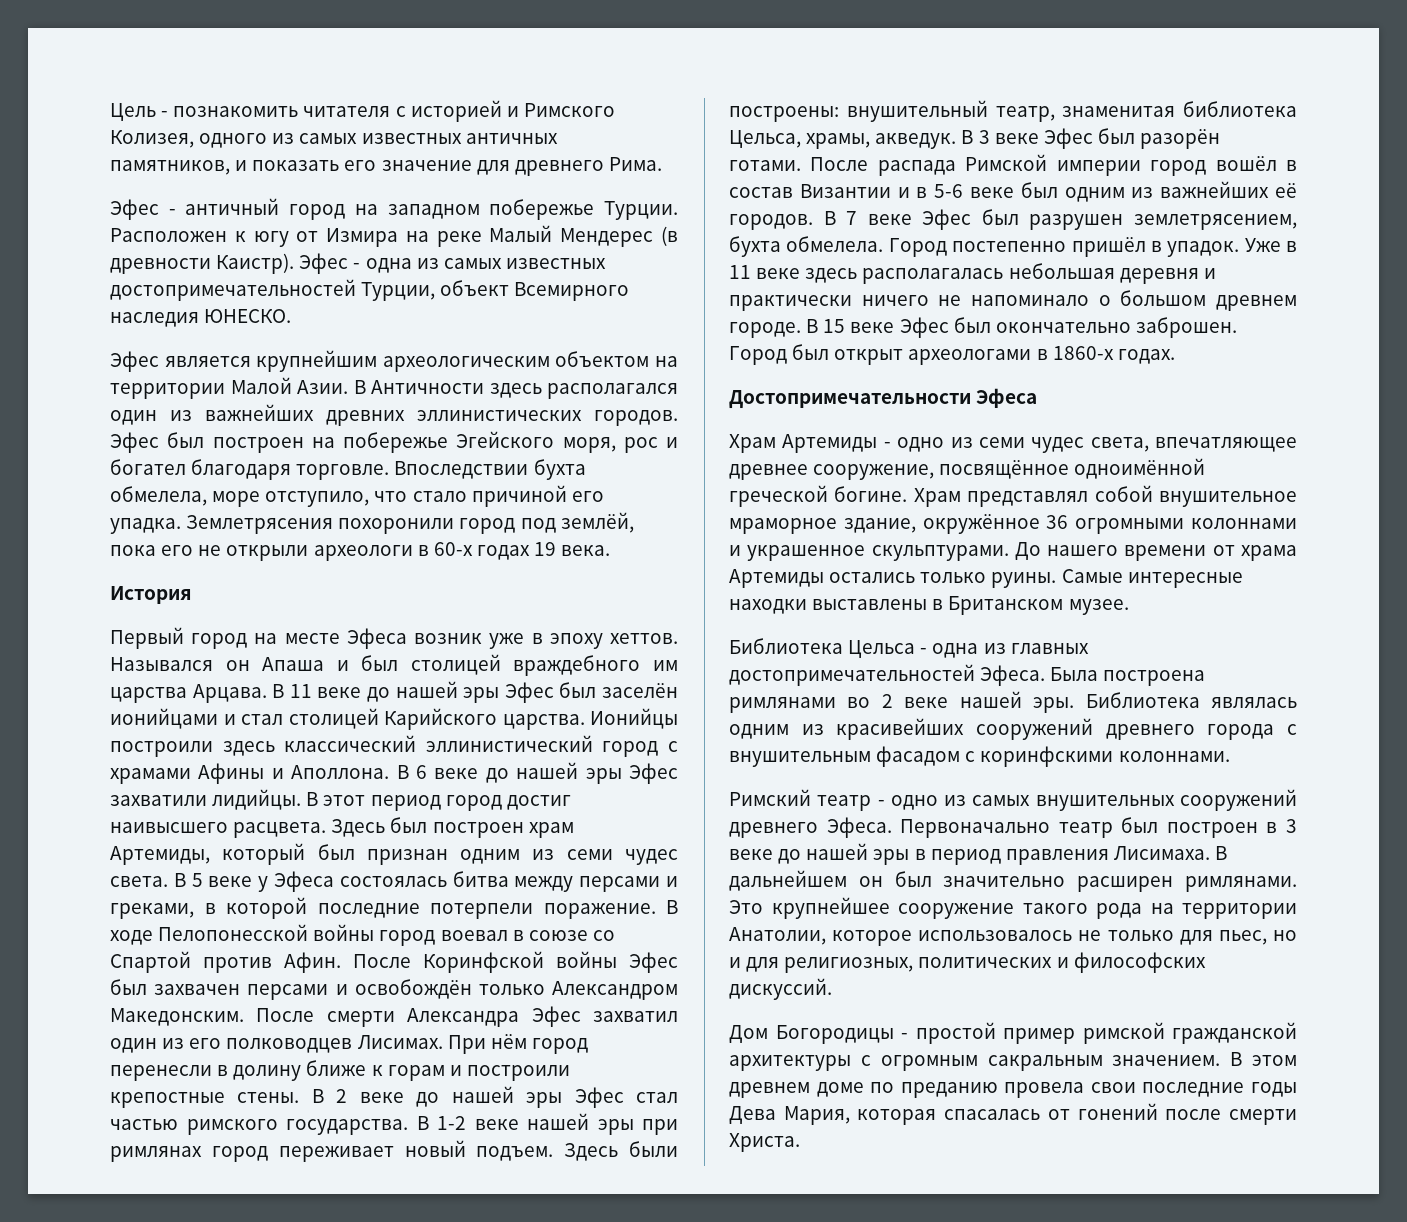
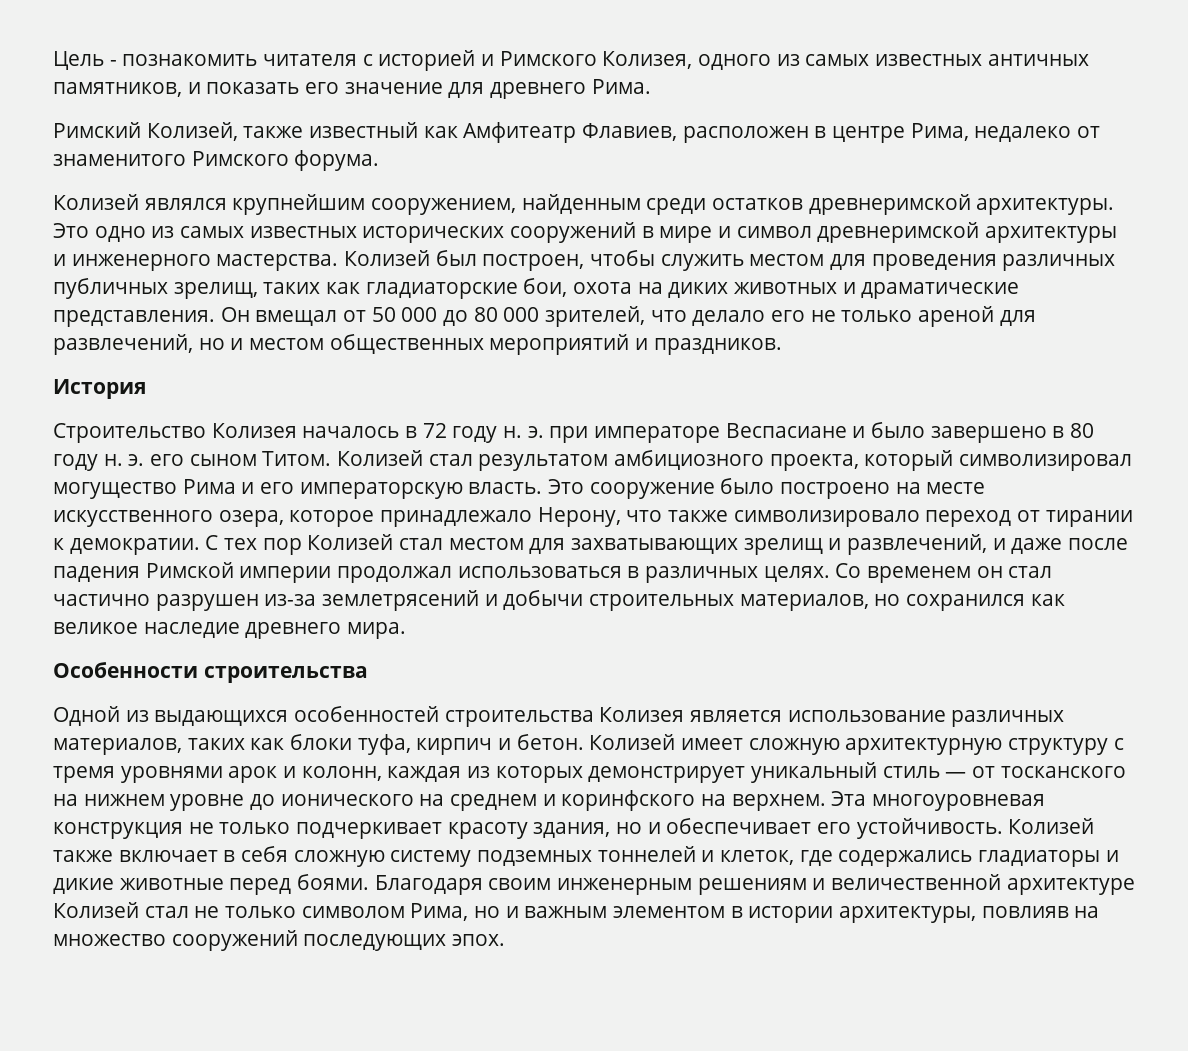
[110,198,678,220] [110,225,678,247] [110,253,606,274] [110,279,630,301] [110,309,292,327] [110,350,679,372] [110,377,678,399] [110,404,678,426] [110,431,678,453] [110,459,586,480] [110,485,604,507] [110,512,634,534] [110,542,611,561] [110,586,192,604] [110,627,678,649] [110,654,678,676] [110,681,679,703] [110,708,678,730] [110,735,679,757] [110,762,678,784] [110,789,571,811] [110,817,574,838] [110,843,678,865] [110,871,678,892] [110,897,678,919] [110,924,615,946] [110,951,678,973] [110,979,679,1000] [110,1006,678,1027] [110,1034,588,1054] [110,1060,570,1081] [110,1086,679,1108] [110,1113,678,1135] [110,1140,678,1162] [729,100,1297,122] [729,128,1221,149] [729,154,1297,176] [729,181,1297,202] [729,209,1297,230] [729,236,1297,257] [729,263,1216,284] [729,290,1297,311] [729,317,1237,338] [729,344,1175,365] [729,388,1038,409] [729,434,1297,453] [729,458,1206,480] [729,485,1297,507] [729,514,1297,534] [729,542,1297,561] [729,569,1243,588] [729,596,1129,615] [729,638,1089,658] [729,664,1206,686] [729,691,1297,713] [729,718,1297,740] [729,746,1230,767] [729,789,1297,811] [729,817,1297,838] [729,843,1228,865] [729,870,1297,892] [729,897,1297,919] [729,927,1297,946] [729,952,1206,973] [729,978,832,1000] [729,1022,1297,1044] [729,1052,1297,1071] [729,1082,1297,1098] [729,1103,1297,1125] [729,1133,800,1152] Эфес - античный город на западном побережье Турции. Расположен к югу от Измира на реке Малый Мендерес (в древности Каистр). Эфес - одна из самых известных достопримечательностей Турции, объект Всемирного наследия ЮНЕСКО. // Эфес является крупнейшим археологическим объектом на территории Малой Азии. В Античности здесь располагался один из важнейших древних эллинистических городов. Эфес был построен на побережье Эгейского моря, рос и богател благодаря торговле. Впоследствии бухта обмелела, море отступило, что стало причиной его упадка. Землетрясения похоронили город под землёй, пока его не открыли археологи в 60-х годах 19 века. // История // Первый город на месте Эфеса возник уже в эпоху хеттов. Назывался он Апаша и был столицей враждебного им царства Арцава. В 11 веке до нашей эры Эфес был заселён ионийцами и стал столицей Карийского царства. Ионийцы построили здесь классический эллинистический город с храмами Афины и Аполлона. В 6 веке до нашей эры Эфес захватили лидийцы. В этот период город достиг наивысшего расцвета. Здесь был построен храм Артемиды, который был признан одним из семи чудес света. В 5 веке у Эфеса состоялась битва между персами и греками, в которой последние потерпели поражение. В ходе Пелопонесской войны город воевал в союзе со Спартой против Афин. После Коринфской войны Эфес был захвачен персами и освобождён только Александром Македонским. После смерти Александра Эфес захватил один из его полководцев Лисимах. При нём город перенесли в долину ближе к горам и построили крепостные стены. В 2 веке до нашей эры Эфес стал частью римского государства. В 1-2 веке нашей эры при римлянах город переживает новый подъем. Здесь были построены: внушительный театр, знаменитая библиотека Цельса, храмы, акведук. В 3 веке Эфес был разорён готами. После распада Римской империи город вошёл в состав Византии и в 5-6 веке был одним из важнейших её городов. В 7 веке Эфес был разрушен землетрясением, бухта обмелела. Город постепенно пришёл в упадок. Уже в 11 веке здесь располагалась небольшая деревня и практически ничего не напоминало о большом древнем городе. В 15 веке Эфес был окончательно заброшен. Город был открыт археологами в 1860-х годах. // Достопримечательности Эфеса // Храм Артемиды - одно из семи чудес света, впечатляющее древнее сооружение, посвящённое одноимённой греческой богине. Храм представлял собой внушительное мраморное здание, окружённое 36 огромными колоннами и украшенное скульптурами. До нашего времени от храма Артемиды остались только руины. Самые интересные находки выставлены в Британском музее. // Библиотека Цельса - одна из главных достопримечательностей Эфеса. Была построена римлянами во 2 веке нашей эры. Библиотека являлась одним из красивейших сооружений древнего города с внушительным фасадом с коринфскими колоннами. // Римский театр - одно из самых внушительных сооружений древнего Эфеса. Первоначально театр был построен в 3 веке до нашей эры в период правления Лисимаха. В дальнейшем он был значительно расширен римлянами. Это крупнейшее сооружение такого рода на территории Анатолии, которое использовалось не только для пьес, но и для религиозных, политических и философских дискуссий. // Дом Богородицы - простой пример римской гражданской архитектуры с огромным сакральным значением. В этом древнем доме по преданию провела свои последние годы Дева Мария, которая спасалась от гонений после смерти Христа. -> [53,122,1101,143] [53,150,380,171] [53,194,1115,215] [53,222,1118,243] [53,250,1116,271] [53,278,1020,299] [53,306,1036,327] [53,334,782,355] [53,379,146,399] [53,422,1095,443] [53,450,1133,471] [53,478,986,499] [53,507,1133,527] [53,534,1129,555] [53,562,1053,583] [53,590,1065,611] [53,622,407,639] [53,662,368,683] [53,706,1065,727] [53,734,1124,755] [53,762,1126,783] [53,790,1046,811] [53,818,1095,839] [53,846,1119,867] [53,874,1135,895] [53,902,1100,923] [53,930,506,951] Римский Колизей, также известный как Амфитеатр Флавиев, расположен в центре Рима, недалеко от знаменитого Римского форума. // Колизей являлся крупнейшим сооружением, найденным среди остатков древнеримской архитектуры. Это одно из самых известных исторических сооружений в мире и символ древнеримской архитектуры и инженерного мастерства. Колизей был построен, чтобы служить местом для проведения различных публичных зрелищ, таких как гладиаторские бои, охота на диких животных и драматические представления. Он вмещал от 50 000 до 80 000 зрителей, что делало его не только ареной для развлечений, но и местом общественных мероприятий и праздников. // История // Строительство Колизея началось в 72 году н. э. при императоре Веспасиане и было завершено в 80 году н. э. его сыном Титом. Колизей стал результатом амбициозного проекта, который символизировал могущество Рима и его императорскую власть. Это сооружение было построено на месте искусственного озера, которое принадлежало Нерону, что также символизировало переход от тирании к демократии. С тех пор Колизей стал местом для захватывающих зрелищ и развлечений, и даже после падения Римской империи продолжал использоваться в различных целях. Со временем он стал частично разрушен из-за землетрясений и добычи строительных материалов, но сохранился как великое наследие древнего мира. // Особенности строительства // Одной из выдающихся особенностей строительства Колизея является использование различных материалов, таких как блоки туфа, кирпич и бетон. Колизей имеет сложную архитектурную структуру с тремя уровнями арок и колонн, каждая из которых демонстрирует уникальный стиль — от тосканского на нижнем уровне до ионического на среднем и коринфского на верхнем. Эта многоуровневая конструкция не только подчеркивает красоту здания, но и обеспечивает его устойчивость. Колизей также включает в себя сложную систему подземных тоннелей и клеток, где содержались гладиаторы и дикие животные перед боями. Благодаря своим инженерным решениям и величественной архитектуре Колизей стал не только символом Рима, но и важным элементом в истории архитектуры, повлияв на множество сооружений последующих эпох.

